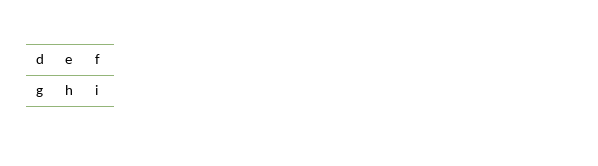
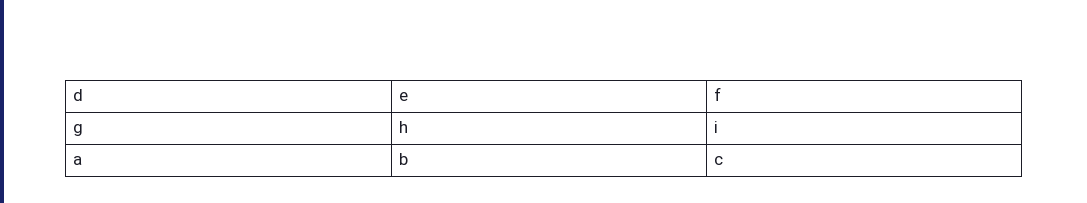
(99, 90) none -> [73,156,83,165] [399,153,409,165] [714,156,724,165] // a | b | c

